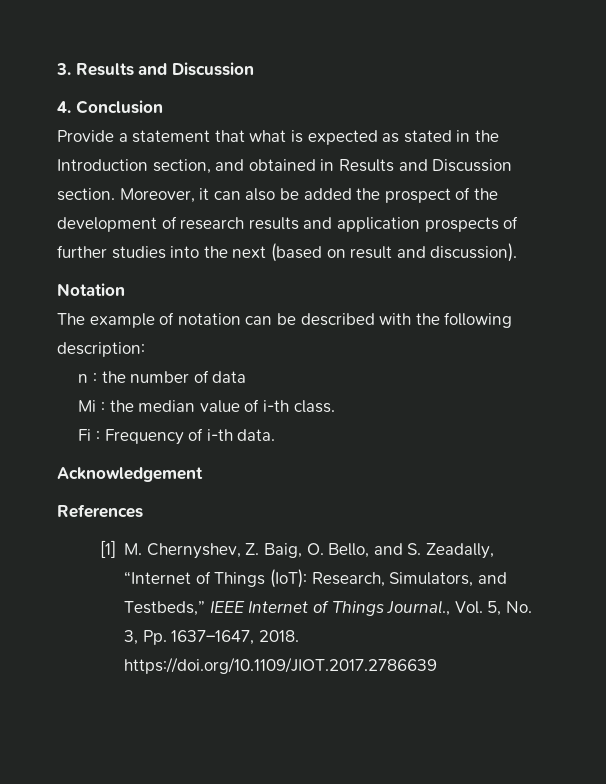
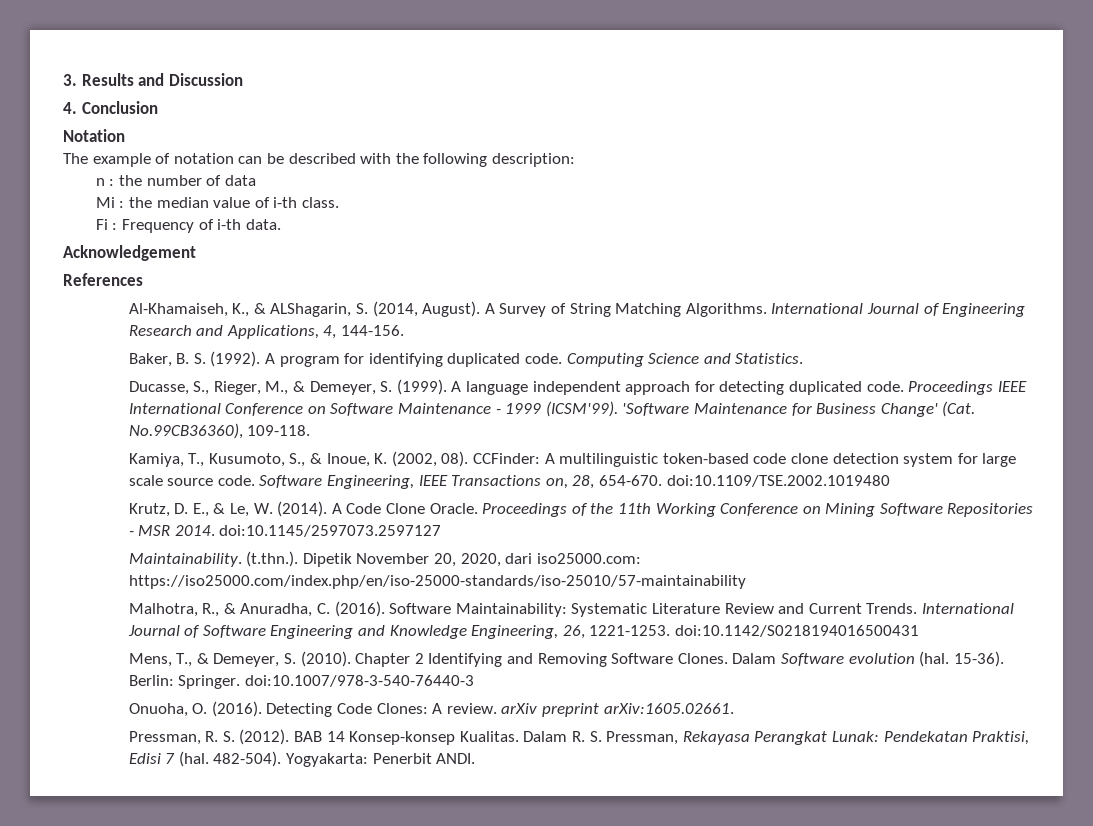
[57,130,499,145] [57,159,513,174] [57,187,498,203] [57,216,519,232] [57,243,518,262] // Provide a statement that what is expected as stated in the Introduction section, and obtained in Results and Discussion section. Moreover, it can also be added the prospect of the development of research results and application prospects of further studies into the next (based on result and discussion). -> (158, 107) none
[99,540,495,559] [124,569,507,588] [124,600,533,616] [124,630,300,645] [124,657,438,674] [1] M. Chernyshev, Z. Baig, O. Bello, and S. Zeadally, “Internet of Things (IoT): Research, Simulators, and Testbeds,” IEEE Internet of Things Journal., Vol. 5, No. 3, Pp. 1637–1647, 2018. https://doi.org/10.1109/JIOT.2017.2786639 -> [128,301,1026,317] [128,325,405,339] [128,351,804,367] [128,379,1027,395] [128,401,976,417] [128,423,311,439] [128,451,1017,467] [128,475,890,489] [128,501,1034,517] [128,525,442,537] [128,551,641,567] [128,575,746,589] [128,601,1014,617] [127,625,920,639] [128,651,1004,667] [128,675,474,689] [128,701,734,717] [128,729,1030,745] [128,751,476,767] Al-Khamaiseh, K., & ALShagarin, S. (2014, August). A Survey of String Matching Algorithms. International Journal of Engineering Research and Applications, 4, 144-156. // Baker, B. S. (1992). A program for identifying duplicated code. Computing Science and Statistics. // Ducasse, S., Rieger, M., & Demeyer, S. (1999). A language independent approach for detecting duplicated code. Proceedings IEEE International Conference on Software Maintenance - 1999 (ICSM'99). 'Software Maintenance for Business Change' (Cat. No.99CB36360), 109-118. // Kamiya, T., Kusumoto, S., & Inoue, K. (2002, 08). CCFinder: A multilinguistic token-based code clone detection system for large scale source code. Software Engineering, IEEE Transactions on, 28, 654-670. doi:10.1109/TSE.2002.1019480 // Krutz, D. E., & Le, W. (2014). A Code Clone Oracle. Proceedings of the 11th Working Conference on Mining Software Repositories - MSR 2014. doi:10.1145/2597073.2597127 // Maintainability. (t.thn.). Dipetik November 20, 2020, dari iso25000.com: https://iso25000.com/index.php/en/iso-25000-standards/iso-25010/57-maintainability // Malhotra, R., & Anuradha, C. (2016). Software Maintainability: Systematic Literature Review and Current Trends. International Journal of Software Engineering and Knowledge Engineering, 26, 1221-1253. doi:10.1142/S0218194016500431 // Mens, T., & Demeyer, S. (2010). Chapter 2 Identifying and Removing Software Clones. Dalam Software evolution (hal. 15-36). Berlin: Springer. doi:10.1007/978-3-540-76440-3 // Onuoha, O. (2016). Detecting Code Clones: A review. arXiv preprint arXiv:1605.02661. // Pressman, R. S. (2012). BAB 14 Konsep-konsep Kualitas. Dalam R. S. Pressman, Rekayasa Perangkat Lunak: Pendekatan Praktisi, Edisi 7 (hal. 482-504). Yogyakarta: Penerbit ANDI.

